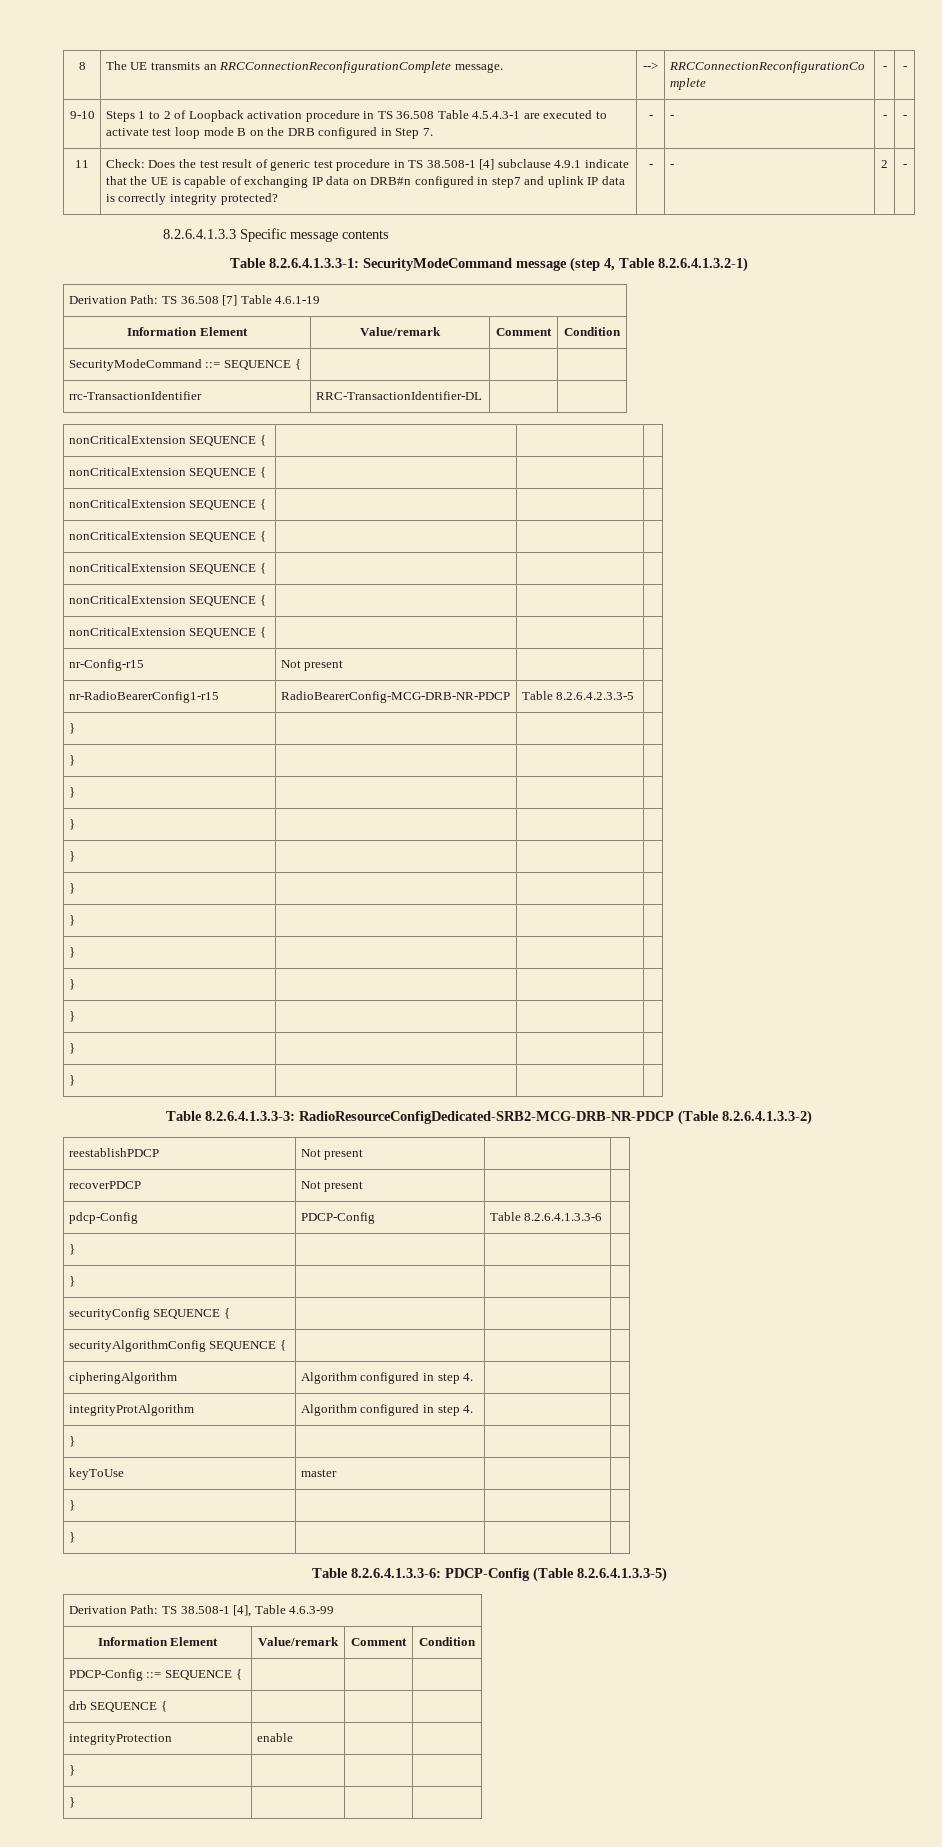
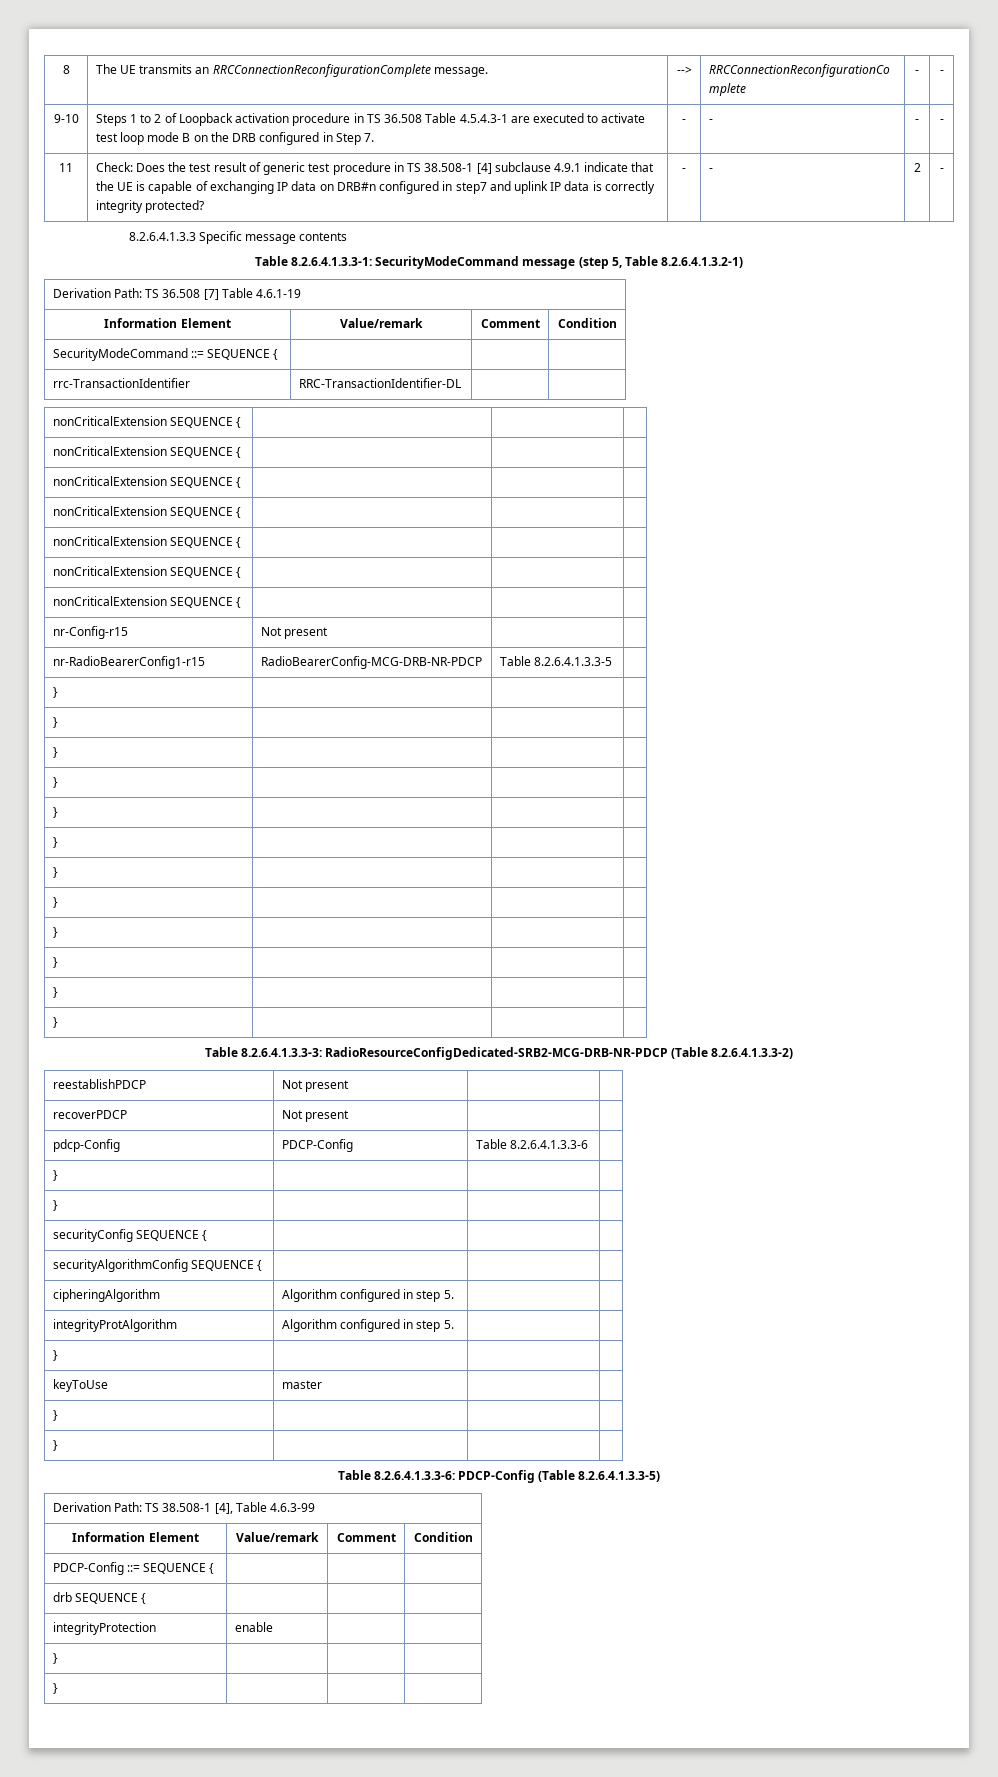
[604,258,615,271] 4, -> [611,257,622,268] 5,
[556,692,635,700] 8.2.6.4.2.3.3-5 -> [533,657,612,666] 8.2.6.4.1.3.3-5
[463,1373,474,1381] 4. -> [443,1290,454,1299] 5.
[463,1405,474,1413] 4. -> [443,1320,454,1329] 5.

